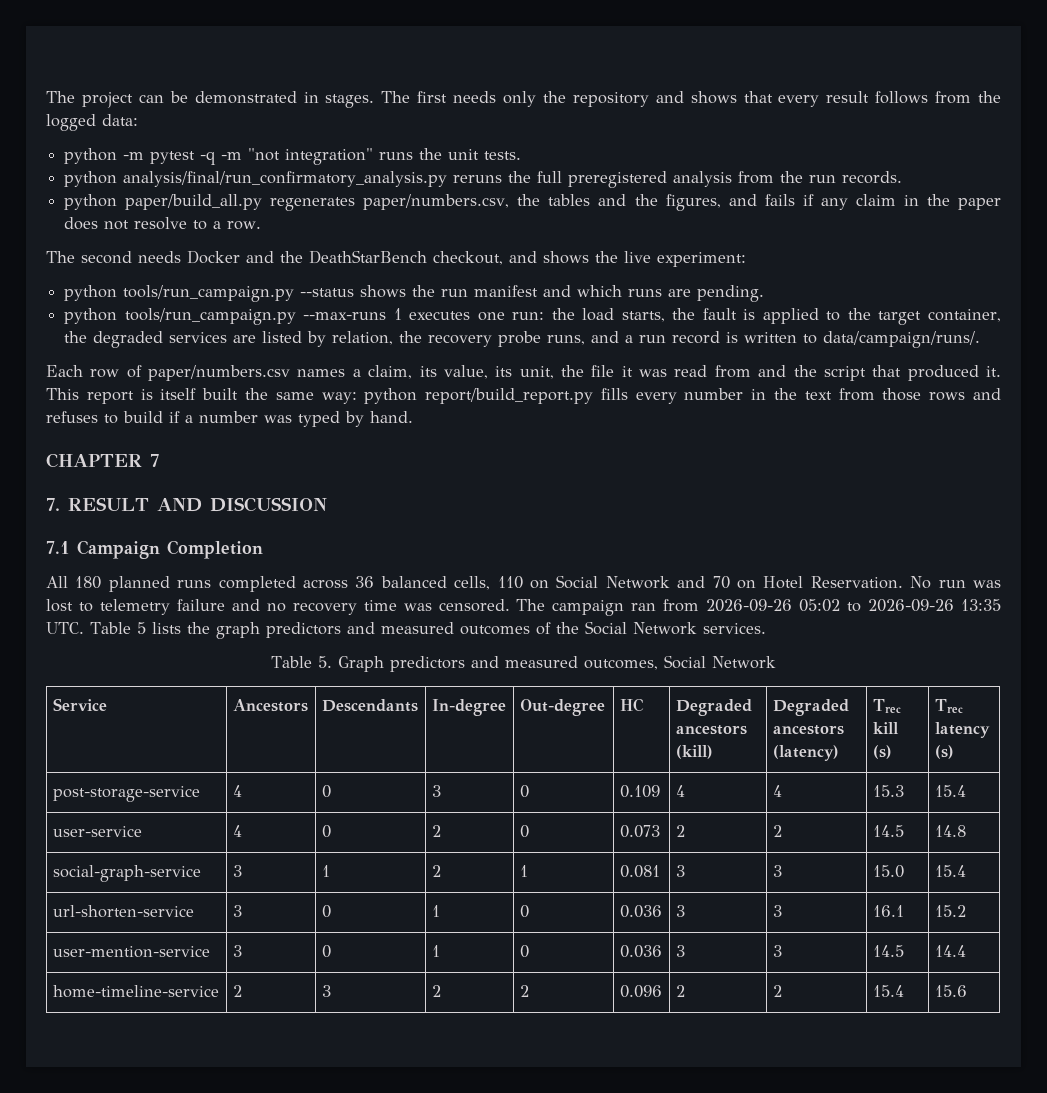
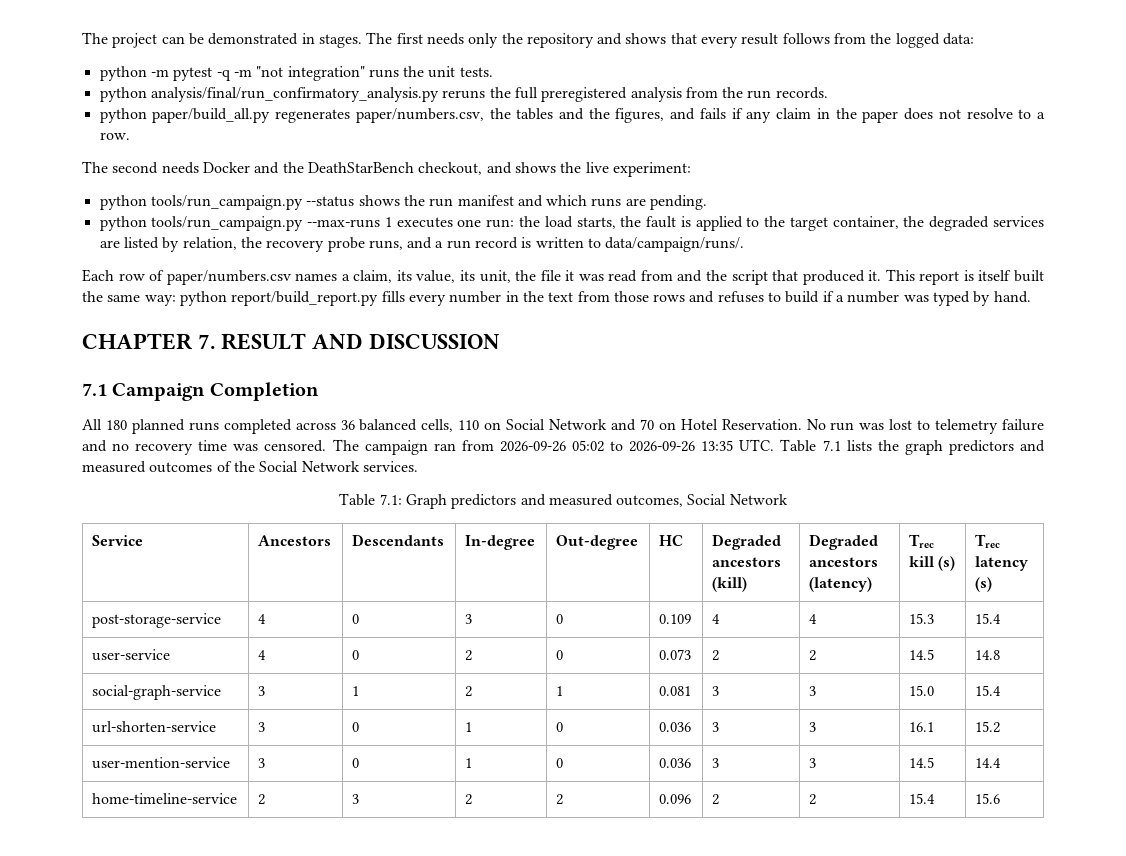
[150,454,159,467] 7 // -> (192, 341) none
[136,622,146,634] 5 -> [822,440,841,451] 7.1
[317,656,332,668] 5. -> [379,494,402,505] 7.1:

